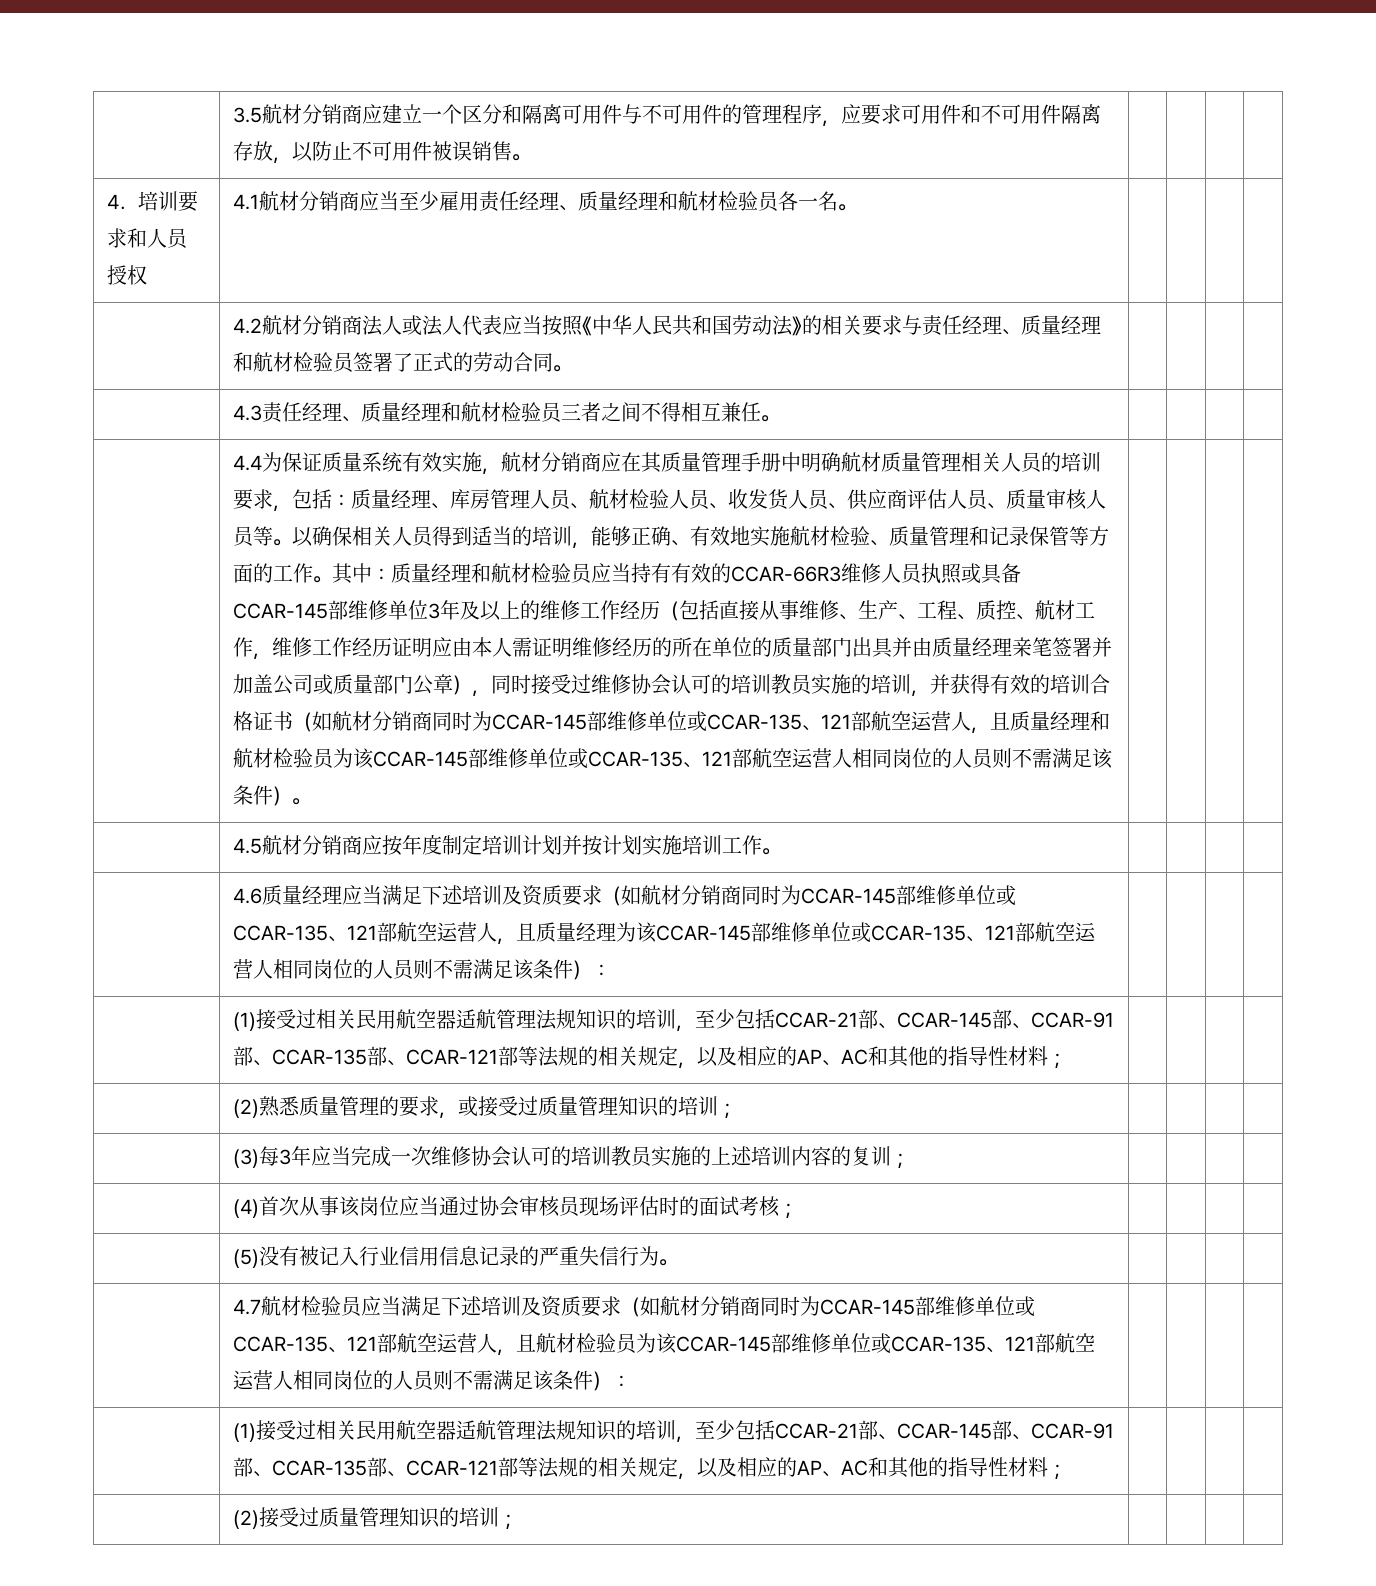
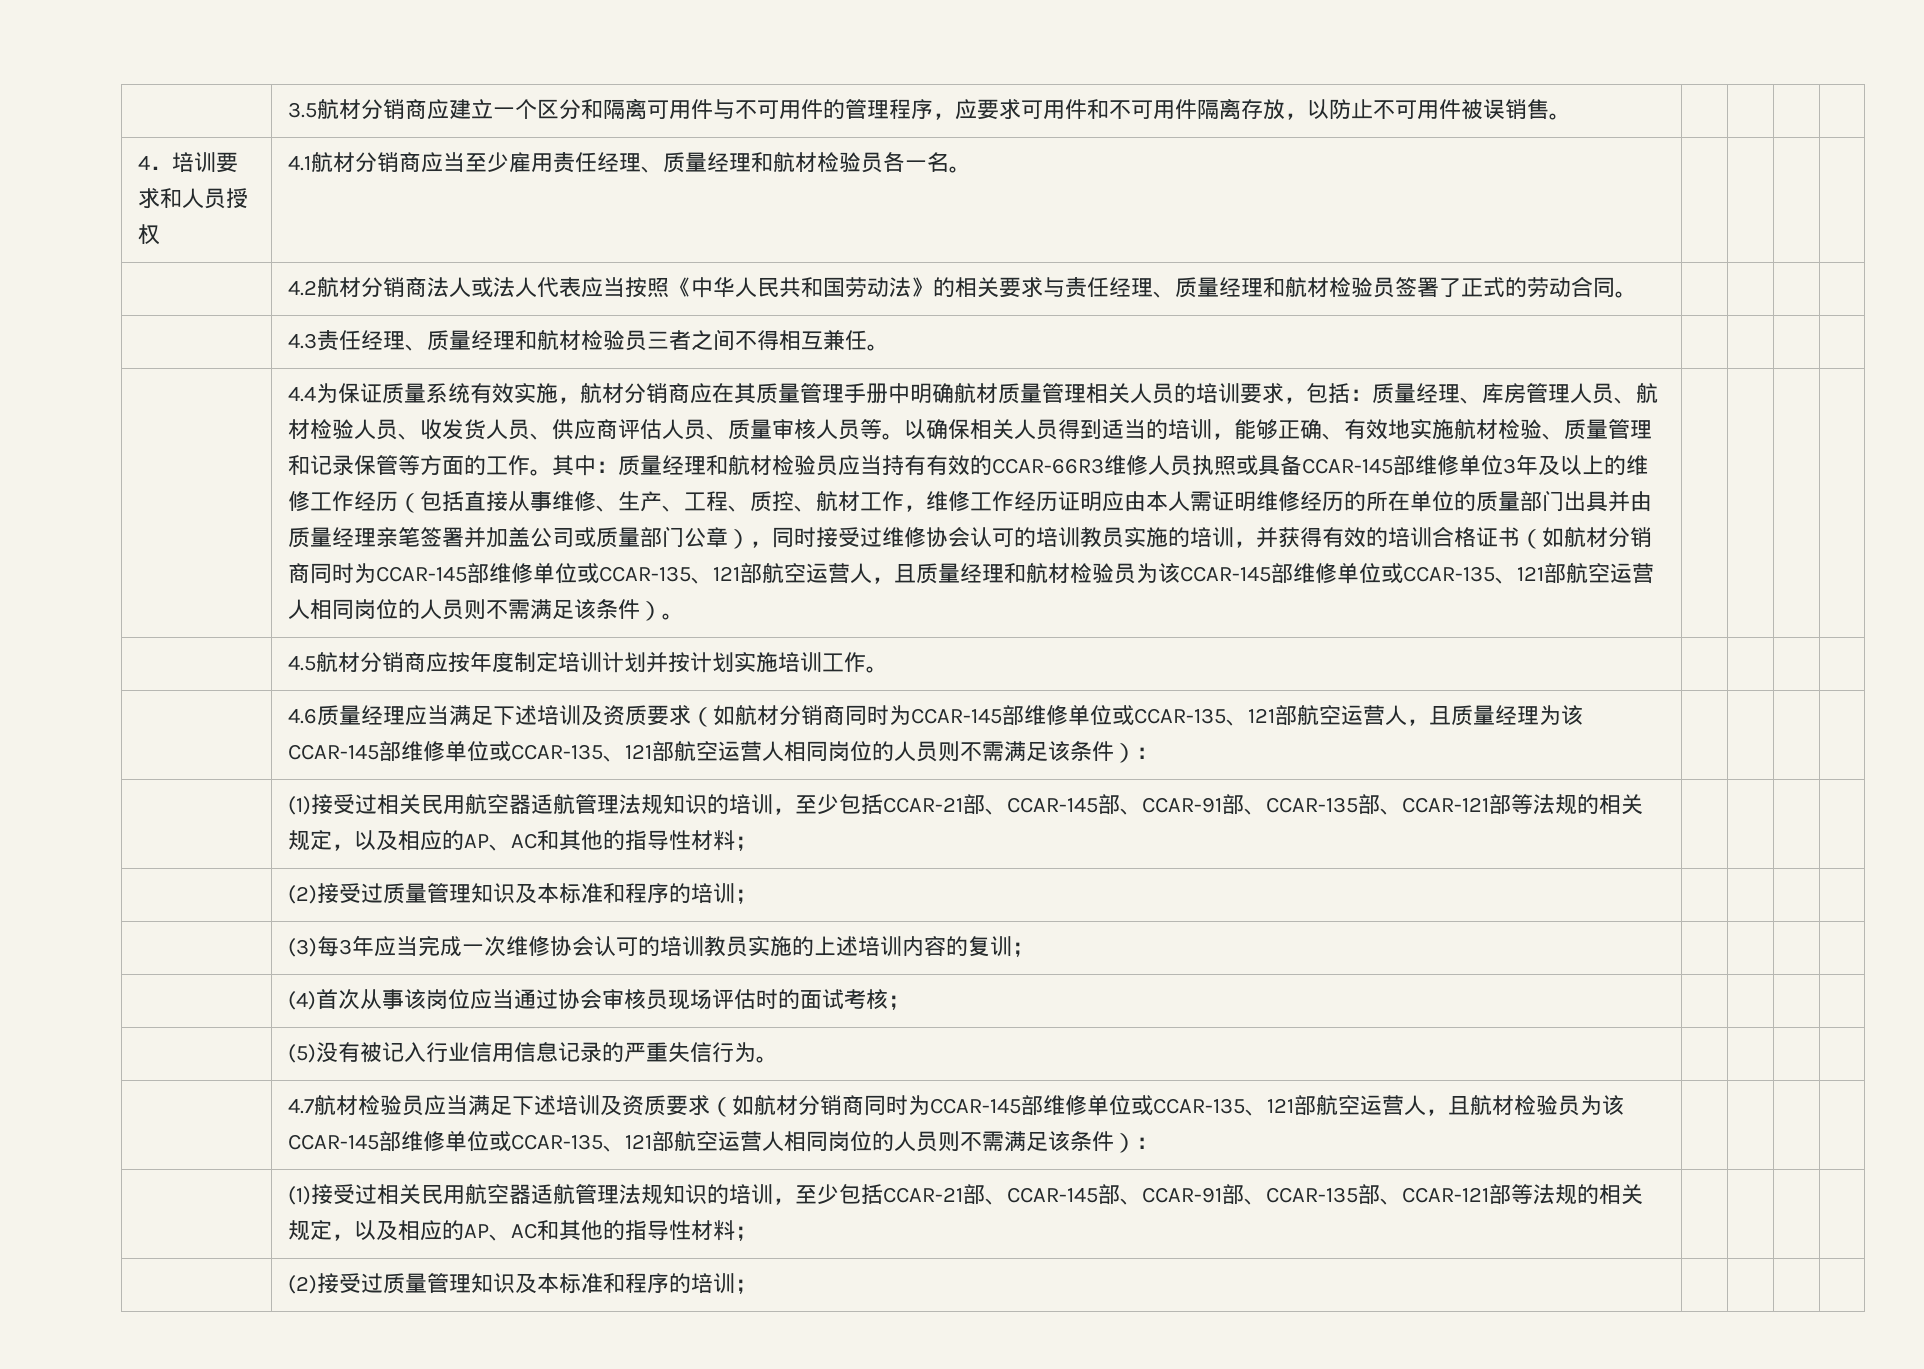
[259,1096,660,1119] 熟悉质量管理的要求，或接受过质量管理知识 -> [317,883,670,904] 接受过质量管理知识及本标准和程序
(441, 1517) none -> [515,1273,670,1294] 及本标准和程序

